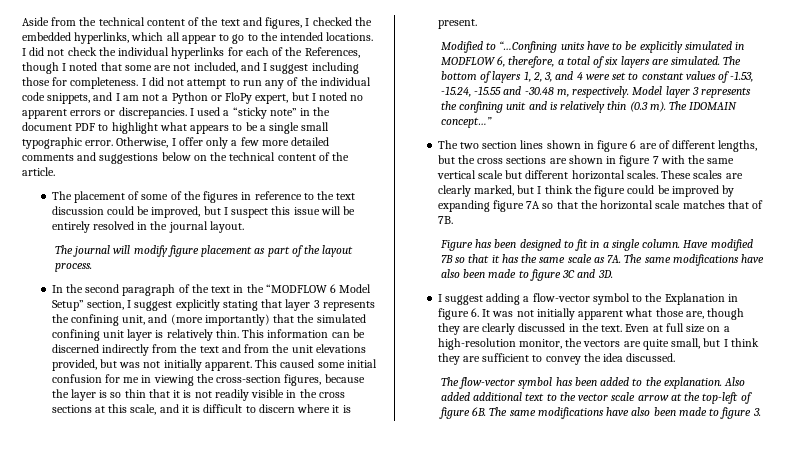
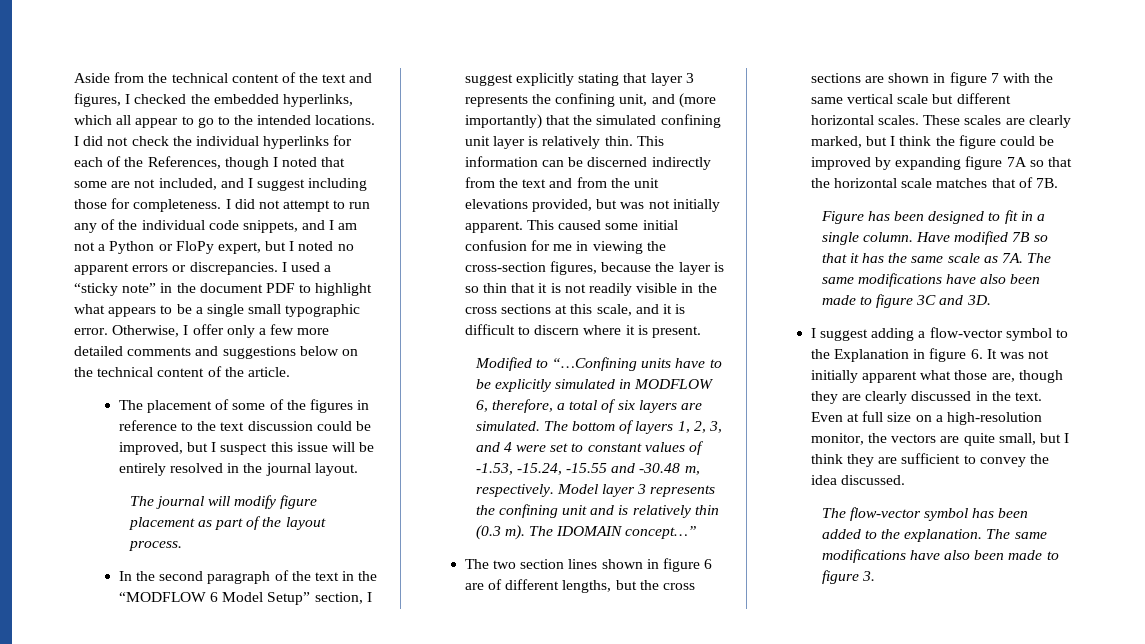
[724,377,746,386] [440,392,752,404] [438,407,487,419] Also added additional text to the vector scale arrow at the top-left of figure 6B. -> (983, 535) none

